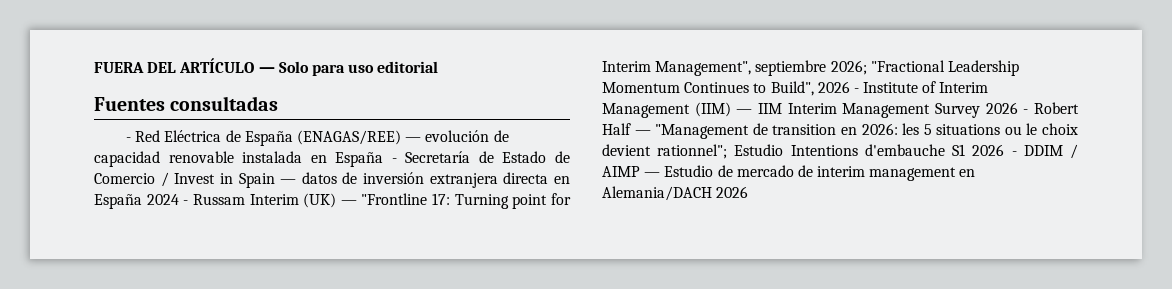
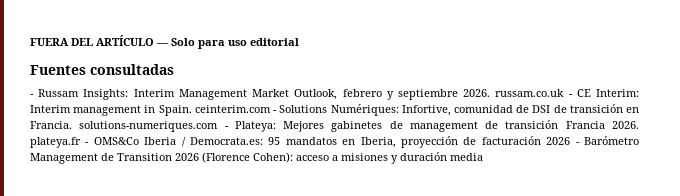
[135,130,509,146] [94,151,570,167] [94,172,570,188] [94,193,571,209] [602,60,1019,76] [602,81,989,96] [602,102,1079,118] [602,123,1078,139] [602,144,1078,159] [602,165,976,181] [602,186,749,201] Red Eléctrica de España (ENAGAS/REE) — evolución de capacidad renovable instalada en España - Secretaría de Estado de Comercio / Invest in Spain — datos de inversión extranjera directa en España 2024 - Russam Interim (UK) — "Frontline 17: Turning point for Interim Management", septiembre 2026; "Fractional Leadership Momentum Continues to Build", 2026 - Institute of Interim Management (IIM) — IIM Interim Management Survey 2026 - Robert Half — "Management de transition en 2026: les 5 situations ou le choix devient rationnel"; Estudio Intentions d'embauche S1 2026 - DDIM / AIMP — Estudio de mercado de interim management en Alemania/DACH 2026 -> [38,89,639,100] [30,104,639,116] [30,120,639,132] [30,136,639,148] [30,152,483,164] Russam Insights: Interim Management Market Outlook, febrero y septiembre 2026. russam.co.uk - CE Interim: Interim management in Spain. ceinterim.com - Solutions Numériques: Infortive, comunidad de DSI de transición en Francia. solutions-numeriques.com - Plateya: Mejores gabinetes de management de transición Francia 2026. plateya.fr - OMS&Co Iberia / Democrata.es: 95 mandatos en Iberia, proyección de facturación 2026 - Barómetro Management de Transition 2026 (Florence Cohen): acceso a misiones y duración media

